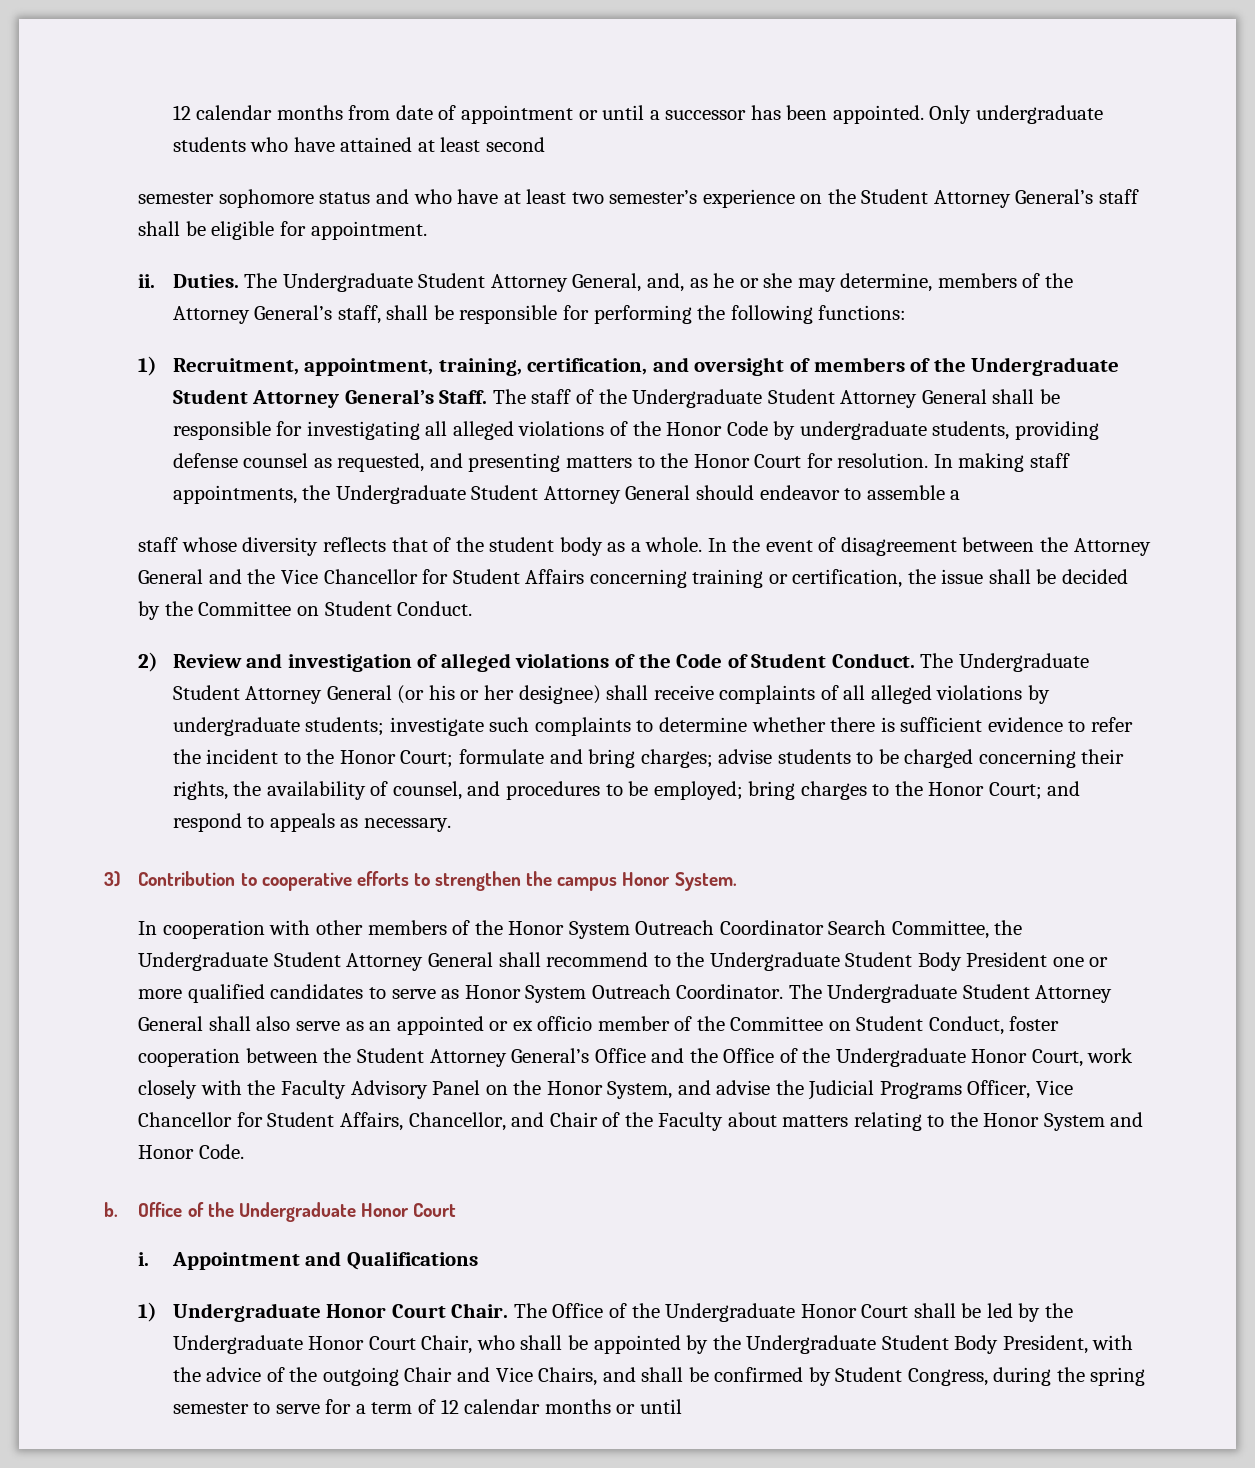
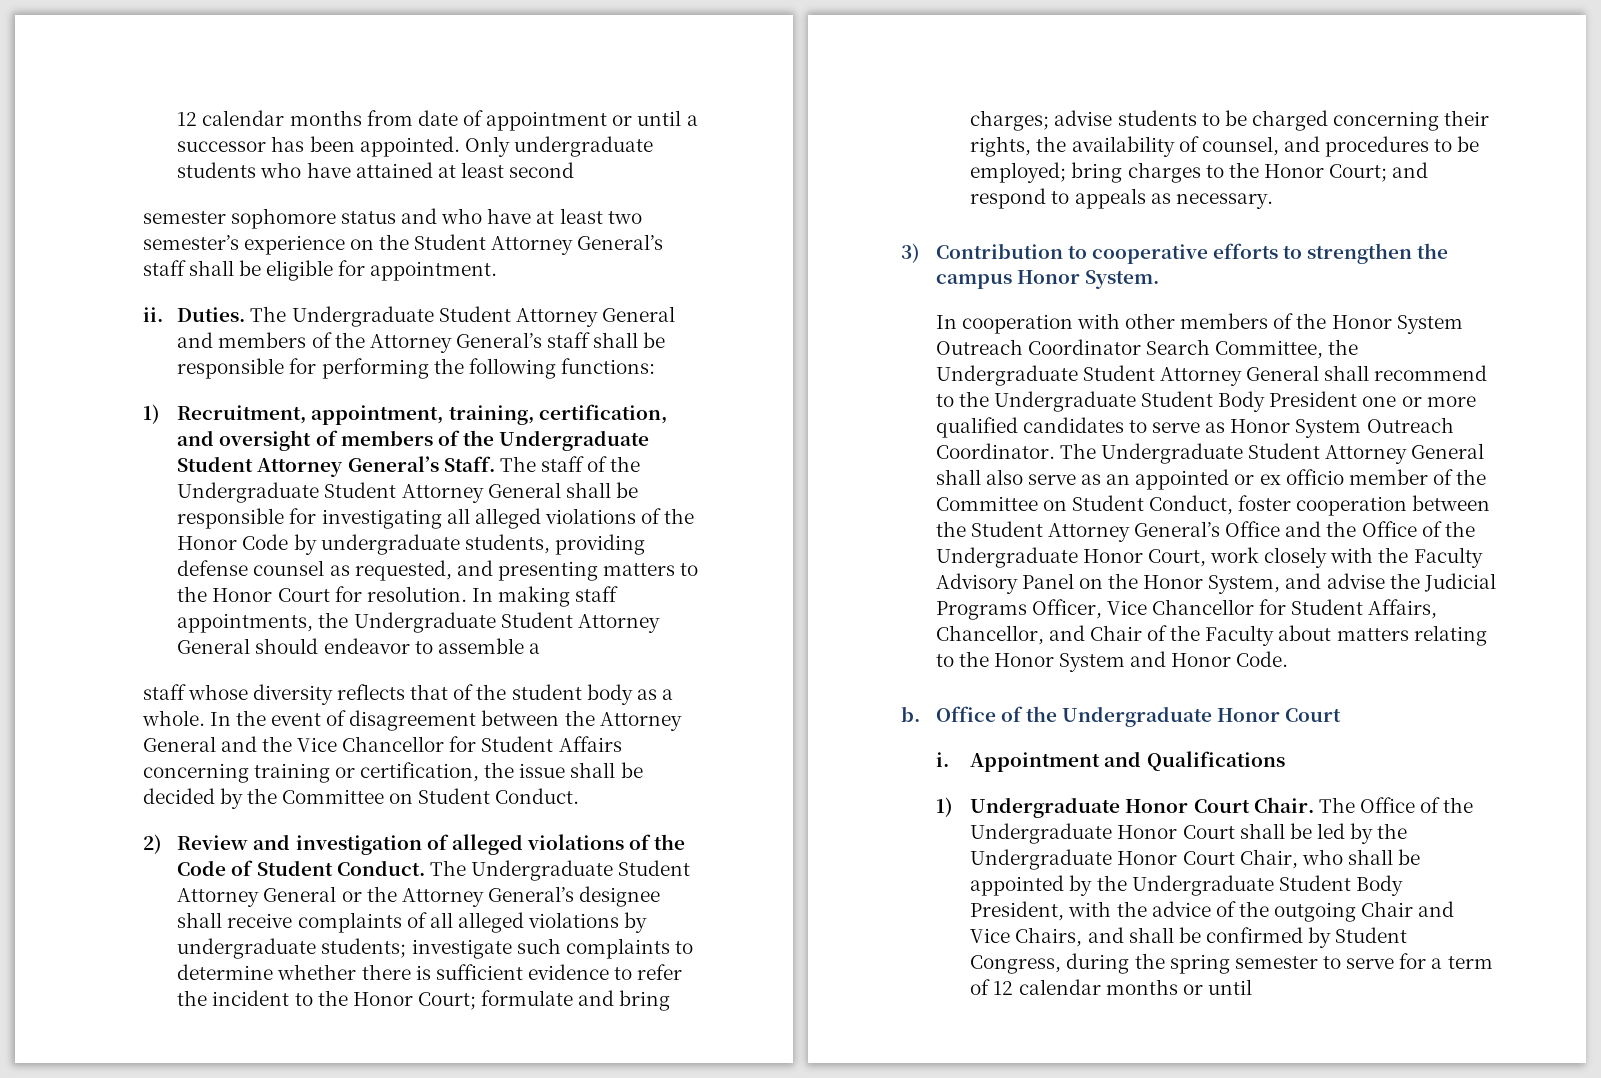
[572,273,933,292] General, and, as he or she may determine, -> [601,306,675,322] [177,332,214,348] General and
[337,305,381,324] staff, -> [547,332,591,348] staff
[397,685,601,704] (or his or her designee) -> [341,886,661,907] or the Attorney General’s designee

